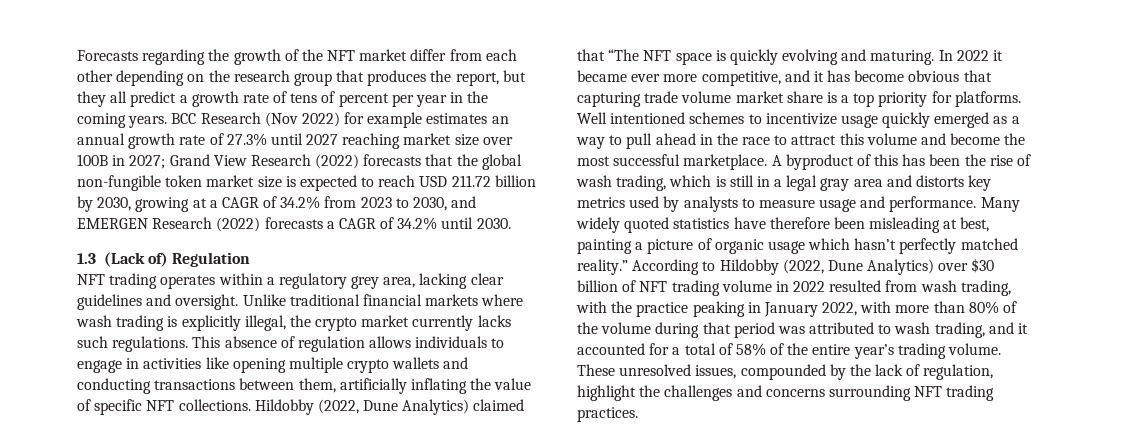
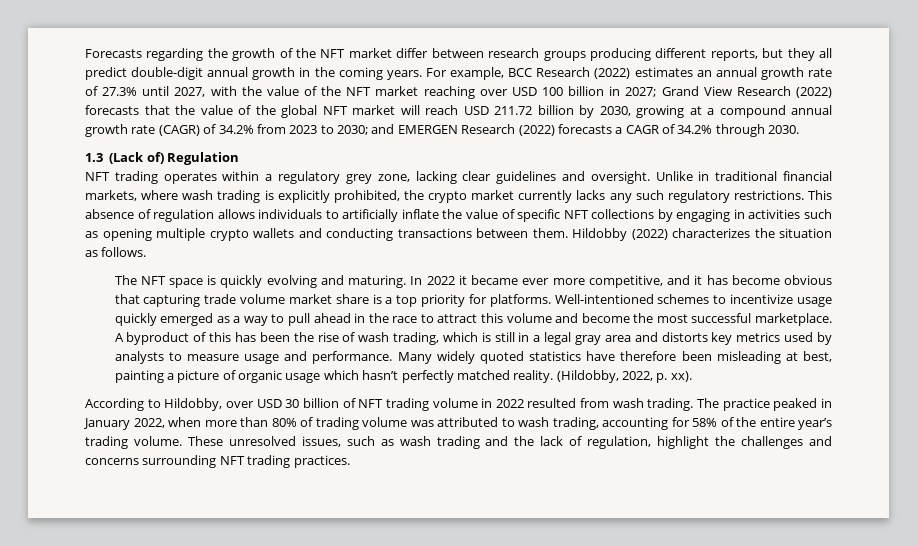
[449,49,517,61] [77,70,526,86] [77,91,489,107] [77,112,423,128] from each other depending on the research group that produces the report, but they all predict a growth rate of tens of percent per year in the coming years. BCC Research (Nov 2022) for example -> [431,48,832,61] [85,67,631,80] between research groups producing different reports, but they all predict double-digit annual growth in the coming years. For example, BCC Research (2022)
[306,133,513,149] [77,154,108,166] 2027 reaching market size over 100B -> [174,86,605,99] 2027, with the value of the NFT market reaching over USD 100 billion
[481,154,522,170] [77,175,375,191] global non-fungible token market size is expected to -> [200,105,420,118] value of the global NFT market will
[221,197,259,208] CAGR -> [719,105,832,118] [85,124,200,137] compound annual growth rate (CAGR)
[413,197,448,211] 2030, -> [337,125,368,135] 2030;
[441,217,474,229] until -> [715,124,765,137] through
[383,277,416,288] area, -> [377,174,410,182] zone,
(286, 300) none -> [698,171,710,181] in
[425,294,479,306] markets -> [85,190,137,201] markets,
[244,315,286,331] illegal, -> [333,190,400,203] prohibited,
[77,336,189,352] such regulations. -> [609,190,804,203] any such regulatory restrictions.
[77,357,229,373] engage in activities like -> [342,209,832,222] [85,231,98,238] artificially inflate the value of specific NFT collections by engaging in activities such as
[298,378,532,394] [77,399,525,415] [577,49,640,61] them, artificially inflating the value of specific NFT collections. Hildobby (2022, Dune Analytics) claimed that “The -> [532,228,832,241] [85,247,147,257] [114,275,137,285] them. Hildobby (2022) characterizes the situation as follows. // The
[577,112,686,124] Well intentioned -> [554,294,654,304] Well-intentioned
[577,258,995,275] reality.” According to Hildobby (2022, Dune Analytics) over $30 -> [513,370,692,383] [85,398,300,411] reality. (Hildobby, 2022, p. xx). // According to Hildobby, over USD 30
[960,280,1011,296] [576,301,745,317] trading, with the practice peaking -> [647,398,818,411] trading. The practice peaked
[860,301,892,313] with -> [168,417,201,427] when
[577,322,775,338] the volume during that period -> [315,417,407,430] trading volume
[988,322,1029,334] [577,343,733,355] and it accounted for a total of -> [602,417,690,430] accounting for
[740,364,846,380] compounded by -> [346,436,509,449] such as wash trading and

